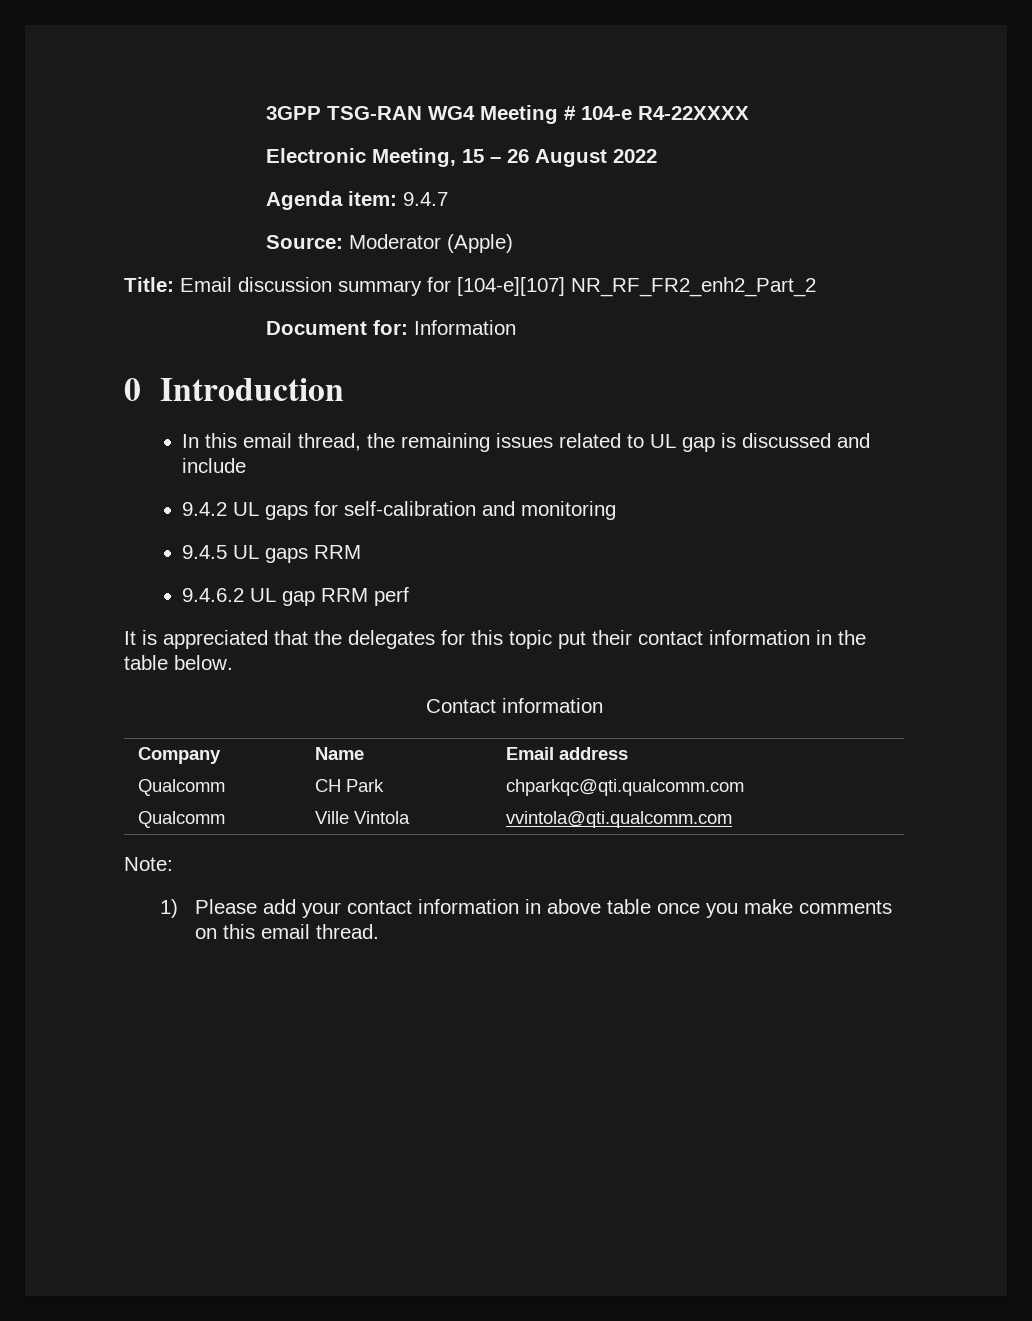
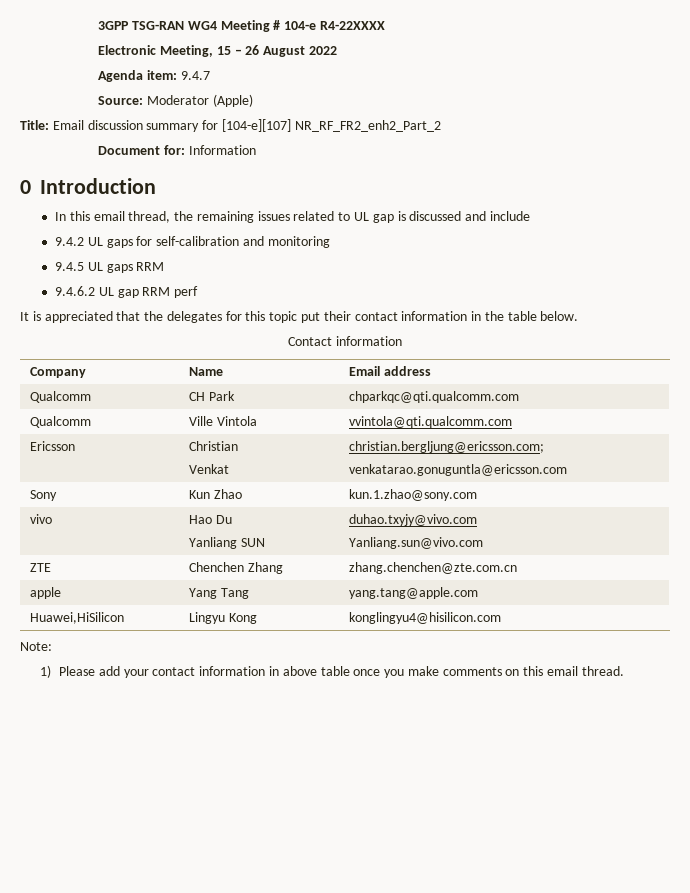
(732, 819) none -> [30,441,76,451] [189,441,239,451] [189,464,230,474] [349,441,545,453] [349,464,568,476] [30,490,58,501] [189,489,243,499] [349,489,478,501] [30,514,53,524] [189,515,233,524] [189,537,266,549] [349,514,478,526] [349,537,484,549] [30,563,52,572] [189,562,284,574] [349,562,518,574] [30,587,62,599] [189,588,250,599] [349,587,479,599] [30,612,125,624] [189,612,258,624] [349,612,502,624] // Ericsson | Christian // Venkat | christian.bergljung@ericsson.com; // venkatarao.gonuguntla@ericsson.com // Sony | Kun Zhao | kun.1.zhao@sony.com // vivo | Hao Du // Yanliang SUN | duhao.txyjy@vivo.com // Yanliang.sun@vivo.com // ZTE | Chenchen Zhang | zhang.chenchen@zte.com.cn // apple | Yang Tang | yang.tang@apple.com // Huawei,HiSilicon | Lingyu Kong | konglingyu4@hisilicon.com

